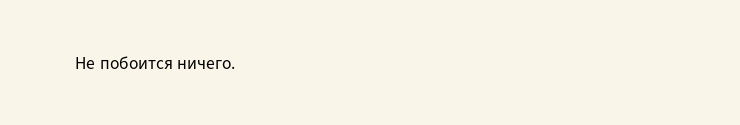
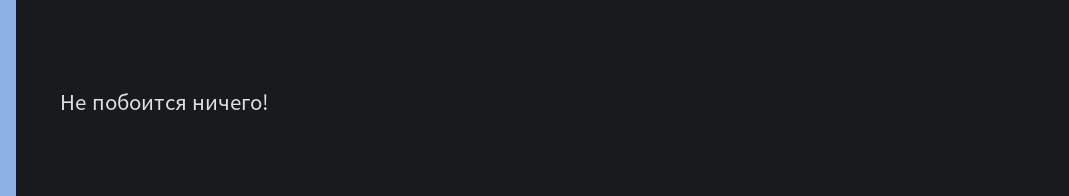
[177,60,236,69] ничего. -> [192,94,270,110] ничего!

